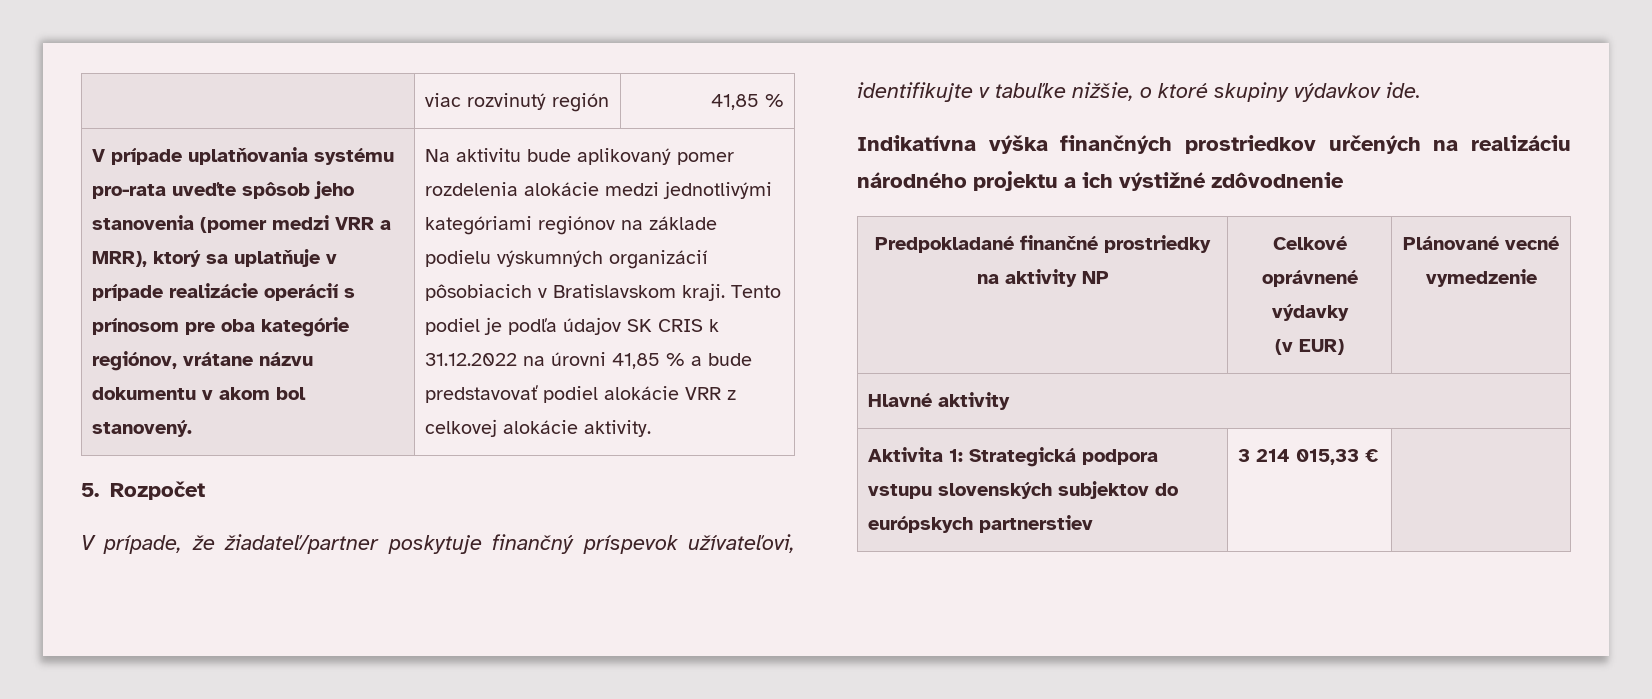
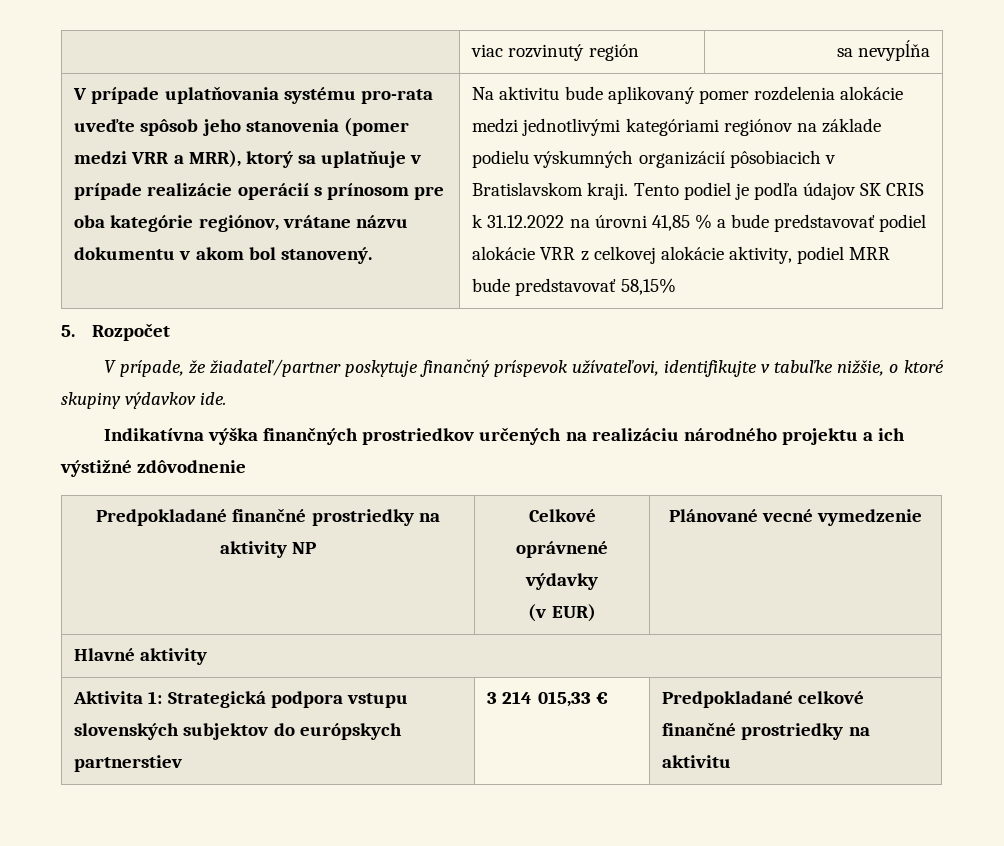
[711,94,785,110] 41,85 % -> [836,40,930,61] sa nevypĺňa
[583,420,651,437] aktivity. -> [728,246,891,264] [472,278,676,296] aktivity, podiel MRR bude predstavovať 58,15%
(1379, 455) none -> [662,691,865,708] [662,722,870,740] [662,755,732,768] Predpokladané celkové finančné prostriedky na aktivitu

